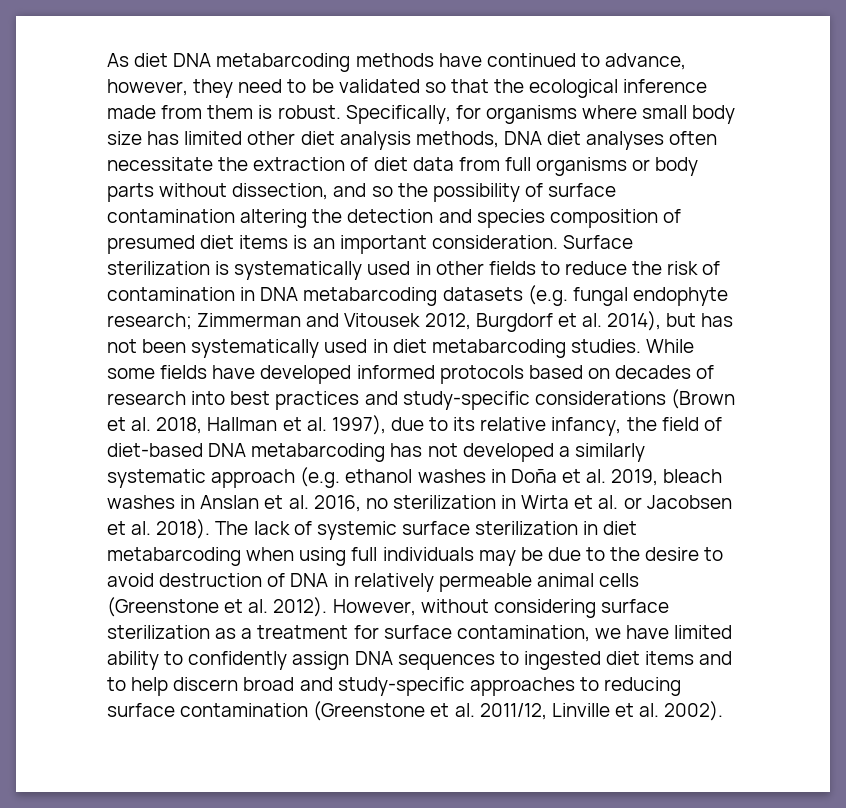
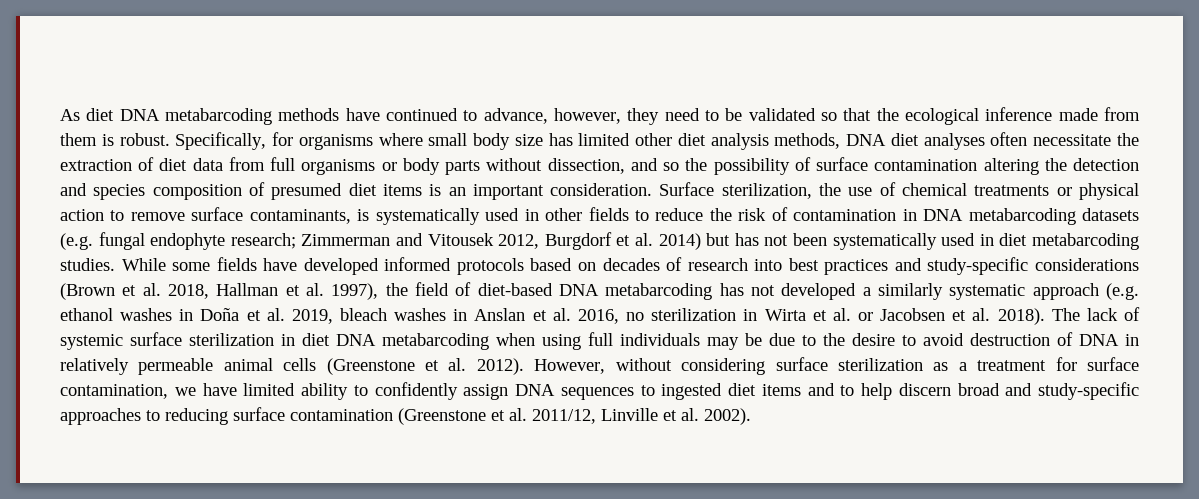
[107,261,210,275] sterilization -> [721,182,1139,200] [60,207,351,224] sterilization, the use of chemical treatments or physical action to remove surface contaminants,
[607,311,662,331] 2014), -> [658,233,701,250] 2014)
[390,417,622,436] due to its relative infancy, -> (379, 291) none
(638, 528) none -> [336,334,376,346] DNA

